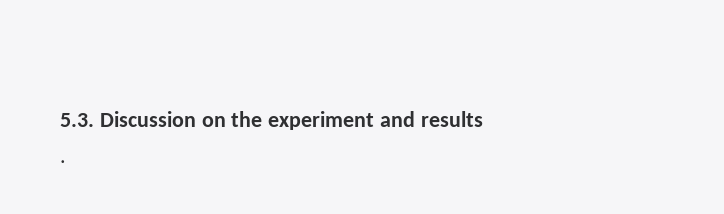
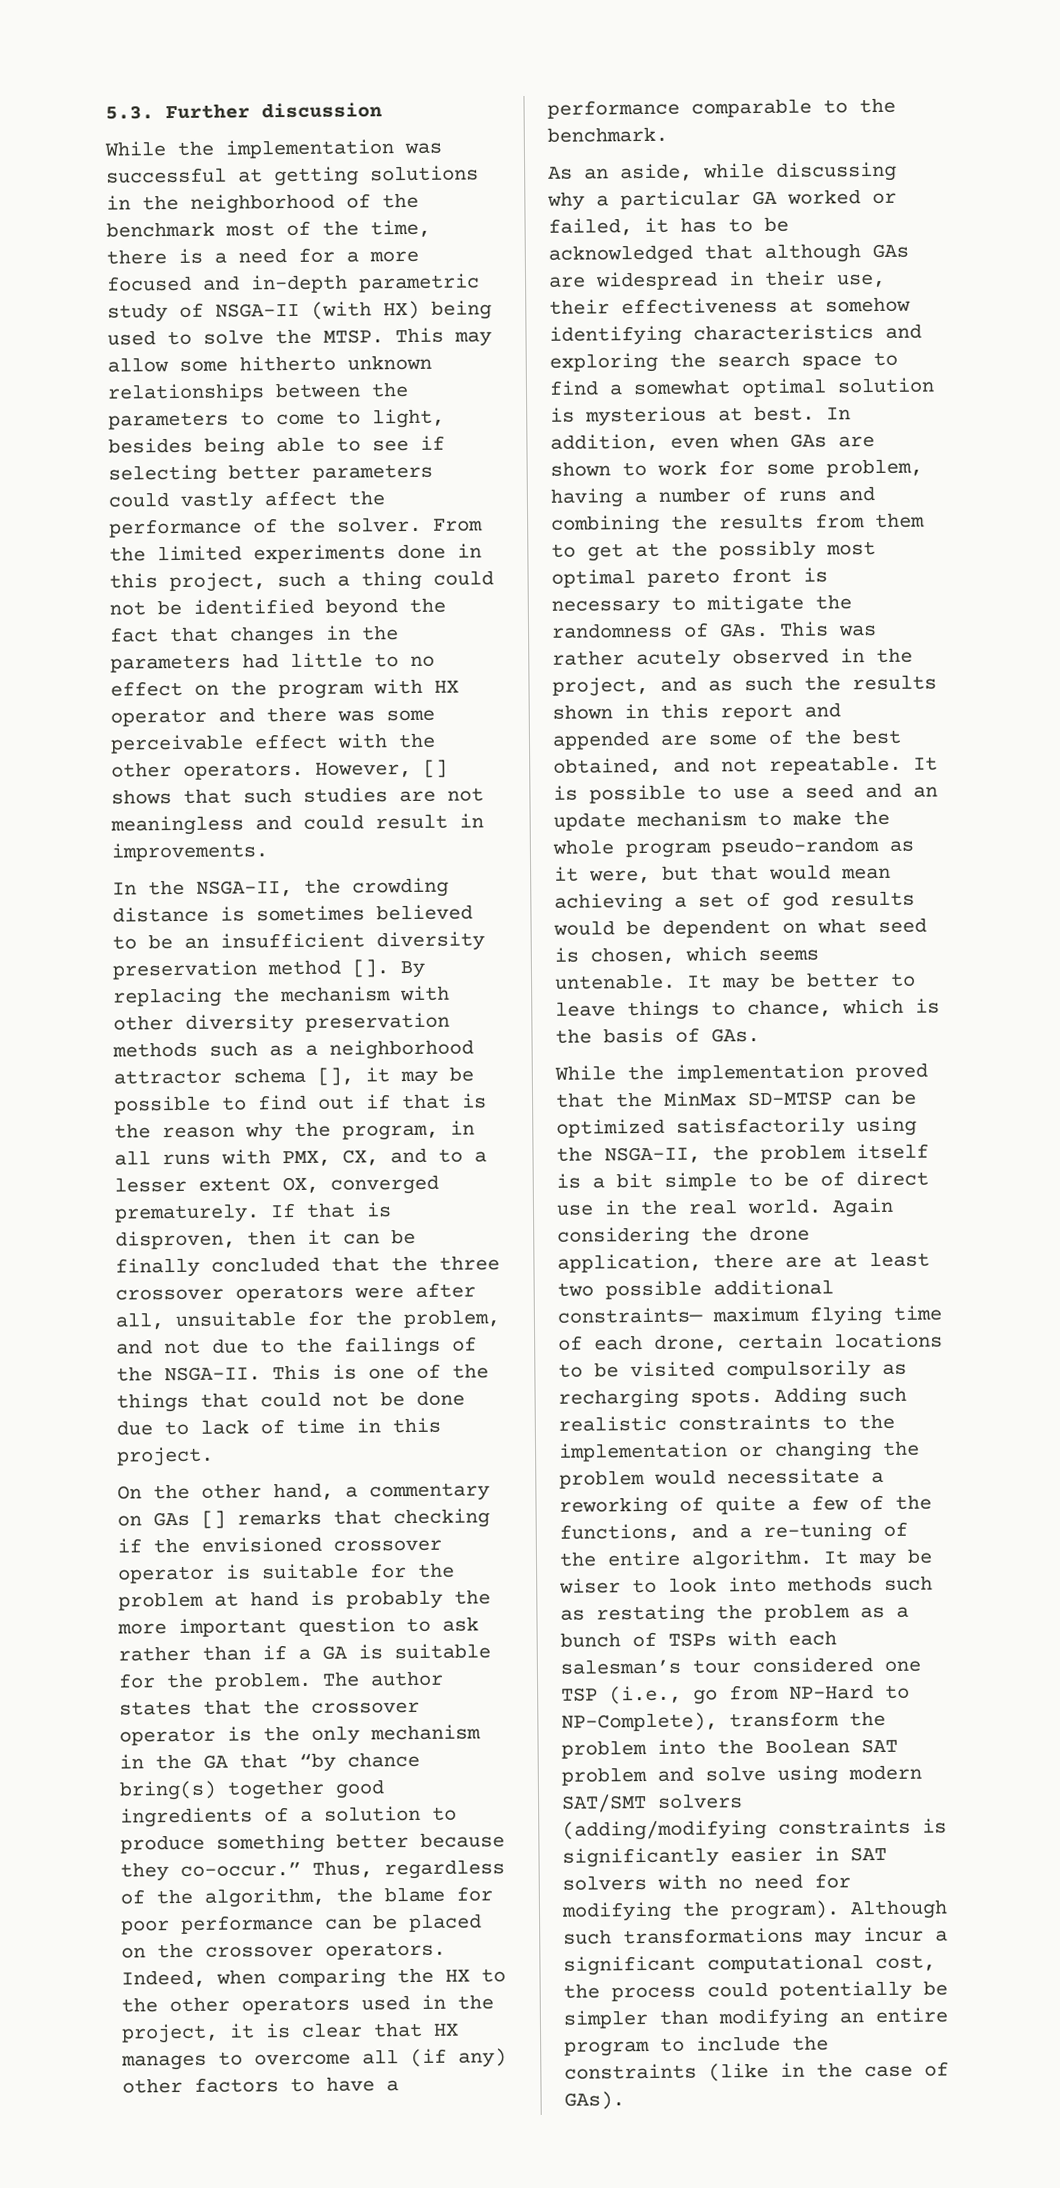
[99,111,483,130] [60,160,66,163] Discussion on the experiment and results // . -> [165,102,382,120] [104,139,442,159] [106,165,479,187] [106,192,419,214] [106,219,431,238] [106,247,419,265] [106,273,480,294] [107,300,492,323] [107,327,492,347] [107,354,432,373] [107,382,409,403] [108,408,445,430] [108,435,445,457] [108,463,433,485] [108,490,385,511] [109,516,483,538] [109,543,482,564] [109,570,494,593] [109,597,446,618] [109,625,399,646] [110,652,435,673] [110,678,459,700] [110,706,435,727] [110,732,436,754] [111,759,448,780] [111,787,484,805] [110,813,484,836] [111,842,268,862] [112,877,449,898] [112,904,473,923] [112,931,485,952] [112,959,426,980] [113,985,450,1008] [113,1012,450,1034] [112,1039,474,1060] [113,1066,474,1087] [114,1093,487,1115] [114,1120,475,1142] [114,1147,487,1167] [114,1174,439,1195] [114,1202,392,1224] [115,1228,416,1250] [115,1255,500,1278] [115,1282,476,1303] [115,1309,500,1330] [116,1336,477,1357] [116,1363,489,1382] [116,1390,465,1413] [116,1417,441,1436] [117,1446,214,1467] [117,1482,490,1502] [117,1508,490,1529] [117,1536,442,1554] [118,1562,455,1584] [118,1589,491,1611] [117,1616,479,1638] [118,1643,491,1662] [118,1670,444,1691] [119,1698,420,1716] [119,1724,481,1746] [119,1751,420,1772] [119,1779,385,1801] [120,1805,457,1828] [120,1832,505,1854] [120,1859,505,1882] [120,1886,493,1908] [121,1913,482,1935] [121,1941,446,1960] [121,1967,506,1989] [121,1994,494,2015] [121,2021,459,2044] [121,2048,507,2071] [122,2076,399,2094] [547,97,896,119] [547,126,668,143] [548,161,897,182] [547,189,897,211] [548,216,789,236] [548,243,909,265] [549,270,886,291] [549,296,911,315] [549,323,922,346] [549,351,898,373] [549,377,935,398] [550,405,851,427] [550,432,875,452] [550,458,923,478] [550,486,875,508] [551,512,925,535] [551,540,876,562] [551,567,828,588] [551,594,852,616] [551,621,877,639] [552,647,913,670] [552,674,937,697] [552,702,841,722] [552,728,902,750] [553,755,938,776] [553,782,938,804] [553,809,890,831] [552,837,914,859] [554,864,891,884] [554,890,915,913] [553,917,927,938] [554,946,819,965] [554,972,916,993] [555,998,940,1021] [555,1027,760,1044] [554,1062,928,1083] [555,1089,917,1108] [556,1116,917,1138] [556,1143,929,1164] [556,1170,929,1191] [556,1197,894,1218] [557,1225,810,1247] [557,1251,930,1273] [557,1279,834,1300] [557,1305,942,1326] [558,1332,943,1352] [558,1360,907,1381] [558,1386,907,1409] [558,1413,895,1432] [558,1440,920,1462] [559,1468,884,1489] [559,1494,932,1517] [559,1521,908,1543] [559,1548,933,1570] [559,1575,933,1594] [560,1603,909,1625] [560,1630,837,1648] [560,1657,921,1675] [561,1684,910,1705] [561,1710,886,1732] [561,1738,898,1759] [561,1764,922,1786] [561,1793,743,1813] [562,1818,947,1841] [562,1846,887,1868] [562,1873,851,1891] [561,1899,948,1922] [563,1926,948,1947] [563,1954,936,1976] [563,1980,948,2002] [563,2007,948,2029] [564,2035,829,2057] [564,2061,949,2082] [564,2091,625,2110] Further discussion // While the implementation was successful at getting solutions in the neighborhood of the benchmark most of the time, there is a need for a more focused and in-depth parametric study of NSGA-II (with HX) being used to solve the MTSP. This may allow some hitherto unknown relationships between the parameters to come to light, besides being able to see if selecting better parameters could vastly affect the performance of the solver. From the limited experiments done in this project, such a thing could not be identified beyond the fact that changes in the parameters had little to no effect on the program with HX operator and there was some perceivable effect with the other operators. However, [] shows that such studies are not meaningless and could result in improvements. // In the NSGA-II, the crowding distance is sometimes believed to be an insufficient diversity preservation method []. By replacing the mechanism with other diversity preservation methods such as a neighborhood attractor schema [], it may be possible to find out if that is the reason why the program, in all runs with PMX, CX, and to a lesser extent OX, converged prematurely. If that is disproven, then it can be finally concluded that the three crossover operators were after all, unsuitable for the problem, and not due to the failings of the NSGA-II. This is one of the things that could not be done due to lack of time in this project. // On the other hand, a commentary on GAs [] remarks that checking if the envisioned crossover operator is suitable for the problem at hand is probably the more important question to ask rather than if a GA is suitable for the problem. The author states that the crossover operator is the only mechanism in the GA that “by chance bring(s) together good ingredients of a solution to produce something better because they co-occur.” Thus, regardless of the algorithm, the blame for poor performance can be placed on the crossover operators. Indeed, when comparing the HX to the other operators used in the project, it is clear that HX manages to overcome all (if any) other factors to have a performance comparable to the benchmark. // As an aside, while discussing why a particular GA worked or failed, it has to be acknowledged that although GAs are widespread in their use, their effectiveness at somehow identifying characteristics and exploring the search space to find a somewhat optimal solution is mysterious at best. In addition, even when GAs are shown to work for some problem, having a number of runs and combining the results from them to get at the possibly most optimal pareto front is necessary to mitigate the randomness of GAs. This was rather acutely observed in the project, and as such the results shown in this report and appended are some of the best obtained, and not repeatable. It is possible to use a seed and an update mechanism to make the whole program pseudo-random as it were, but that would mean achieving a set of god results would be dependent on what seed is chosen, which seems untenable. It may be better to leave things to chance, which is the basis of GAs. // While the implementation proved that the MinMax SD-MTSP can be optimized satisfactorily using the NSGA-II, the problem itself is a bit simple to be of direct use in the real world. Again considering the drone application, there are at least two possible additional constraints— maximum flying time of each drone, certain locations to be visited compulsorily as recharging spots. Adding such realistic constraints to the implementation or changing the problem would necessitate a reworking of quite a few of the functions, and a re-tuning of the entire algorithm. It may be wiser to look into methods such as restating the problem as a bunch of TSPs with each salesman’s tour considered one TSP (i.e., go from NP-Hard to NP-Complete), transform the problem into the Boolean SAT problem and solve using modern SAT/SMT solvers (adding/modifying constraints is significantly easier in SAT solvers with no need for modifying the program). Although such transformations may incur a significant computational cost, the process could potentially be simpler than modifying an entire program to include the constraints (like in the case of GAs).

